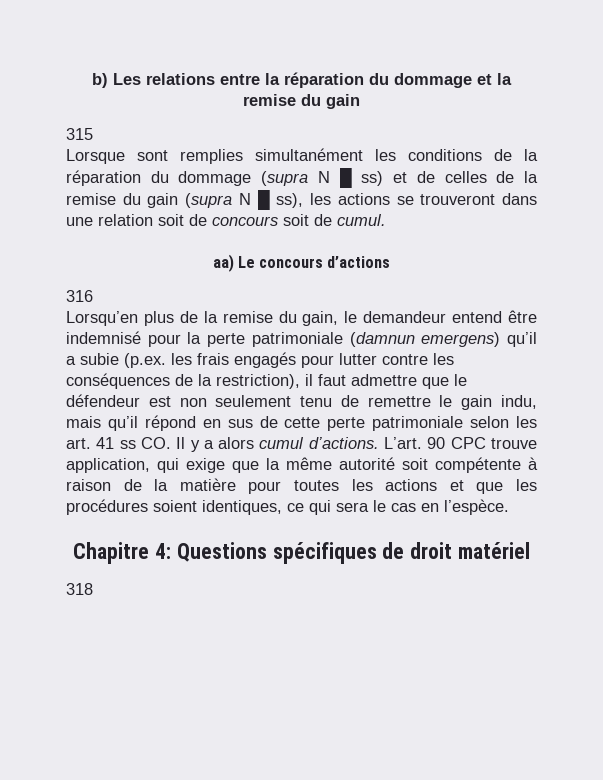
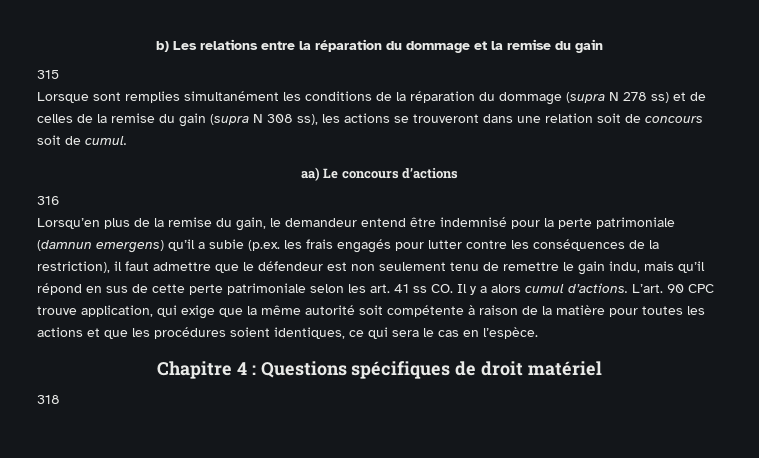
[339,168,352,188] █ -> [623,92,647,101] 278
[257,190,270,210] █ -> [267,114,293,123] 308
[154,543,171,559] 4: -> [236,362,256,375] 4 :

